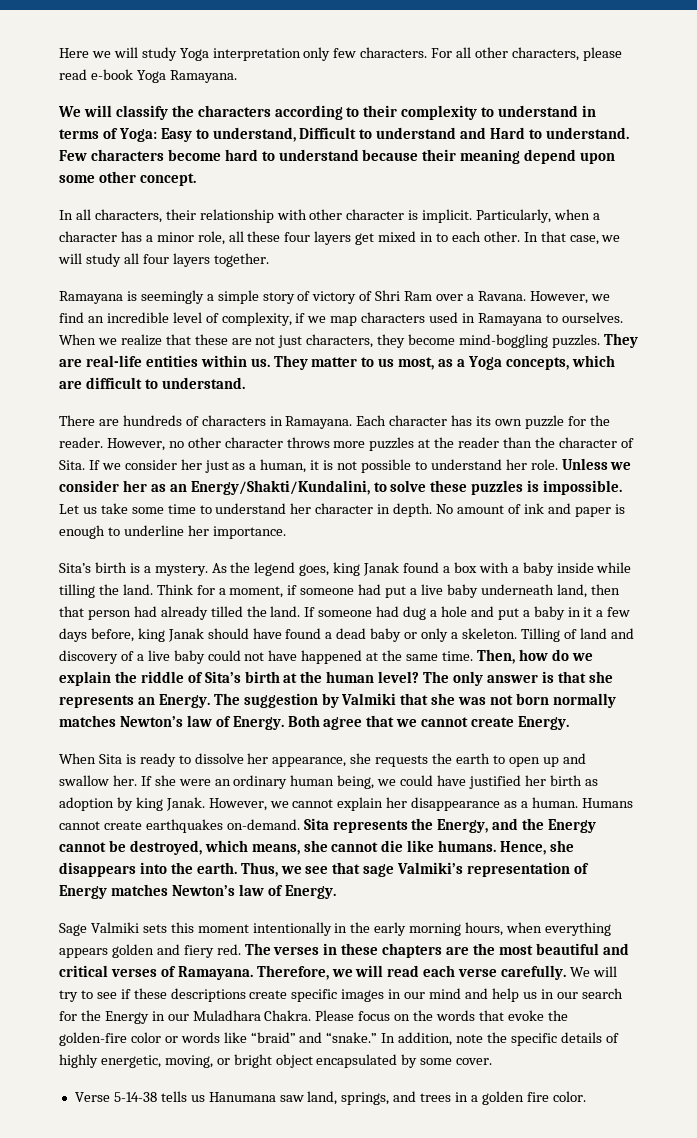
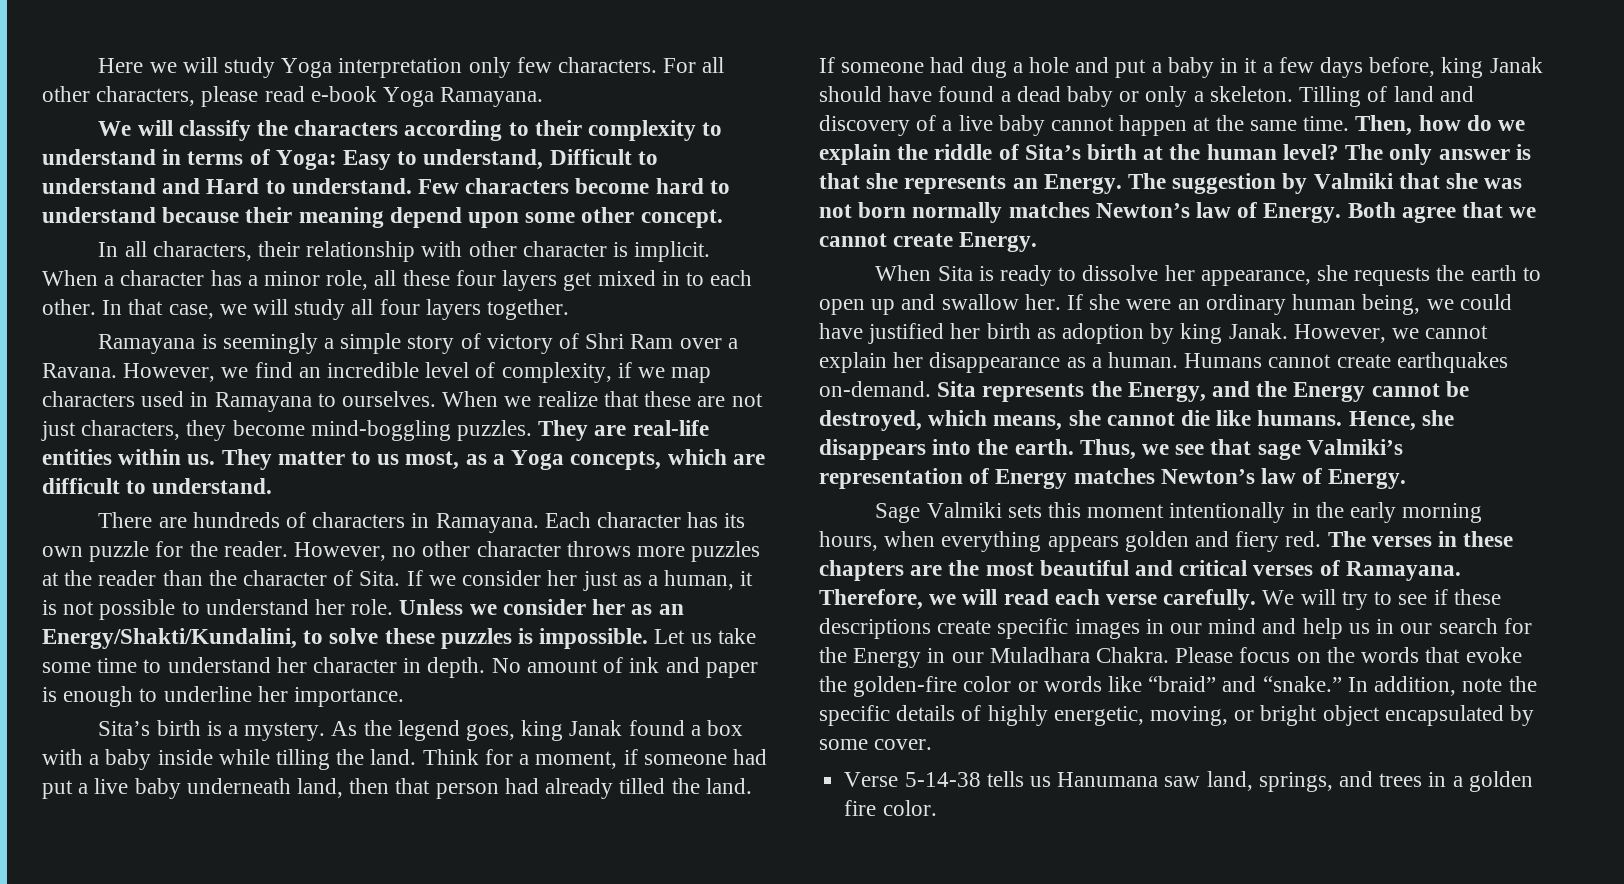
[476,209,591,223] Particularly, when -> [42,270,98,286] When
[207,650,363,664] could not have happened -> [1051,115,1188,136] cannot happen

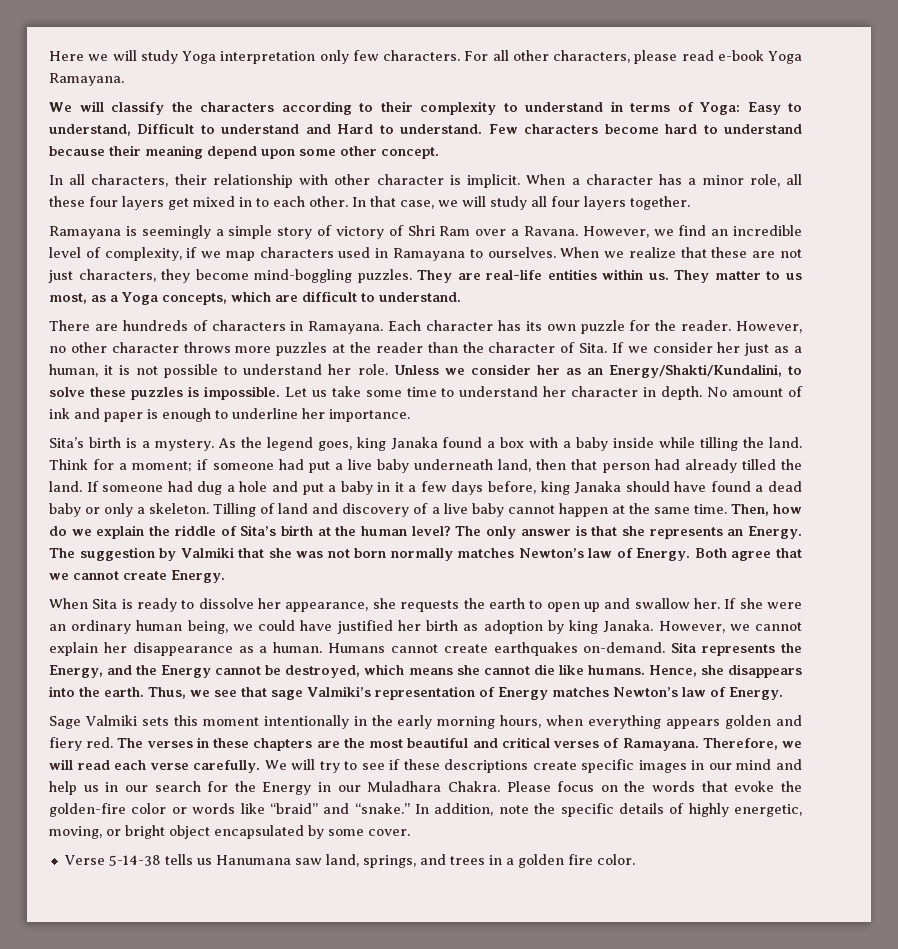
[569,720,623,736] Janak -> [390,437,438,450] Janaka
[535,751,618,769] moment, -> [132,461,193,472] moment;
[1489,57,1543,73] Janak -> [574,481,622,494] Janaka
[1228,323,1288,339] Janak. -> [603,620,654,633] Janaka.
[993,415,1063,431] means, -> [408,668,453,675] means

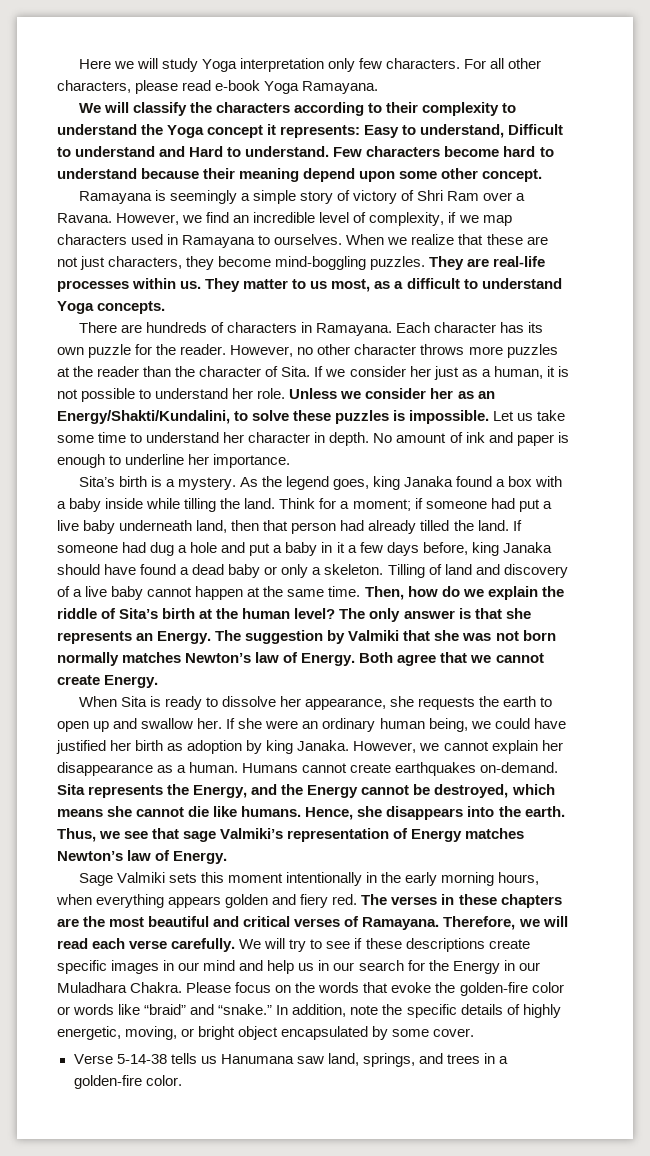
[610,101,741,115] in terms of Yoga: -> [141,124,361,138] the Yoga concept it represents:
[49,174,803,188] [49,196,690,210] // In all characters, their relationship with other character is implicit. When a character has a minor role, all these four layers get mixed in to each other. In that case, we will study all four layers together. -> (543, 175) none
[547,269,597,280] entities -> [57,280,129,292] processes
[122,291,461,305] Yoga concepts, which are difficult to understand. -> [406,278,562,289] [57,301,166,314] difficult to understand Yoga concepts.
[517,854,593,868] golden fire -> [73,1075,142,1089] golden-fire

